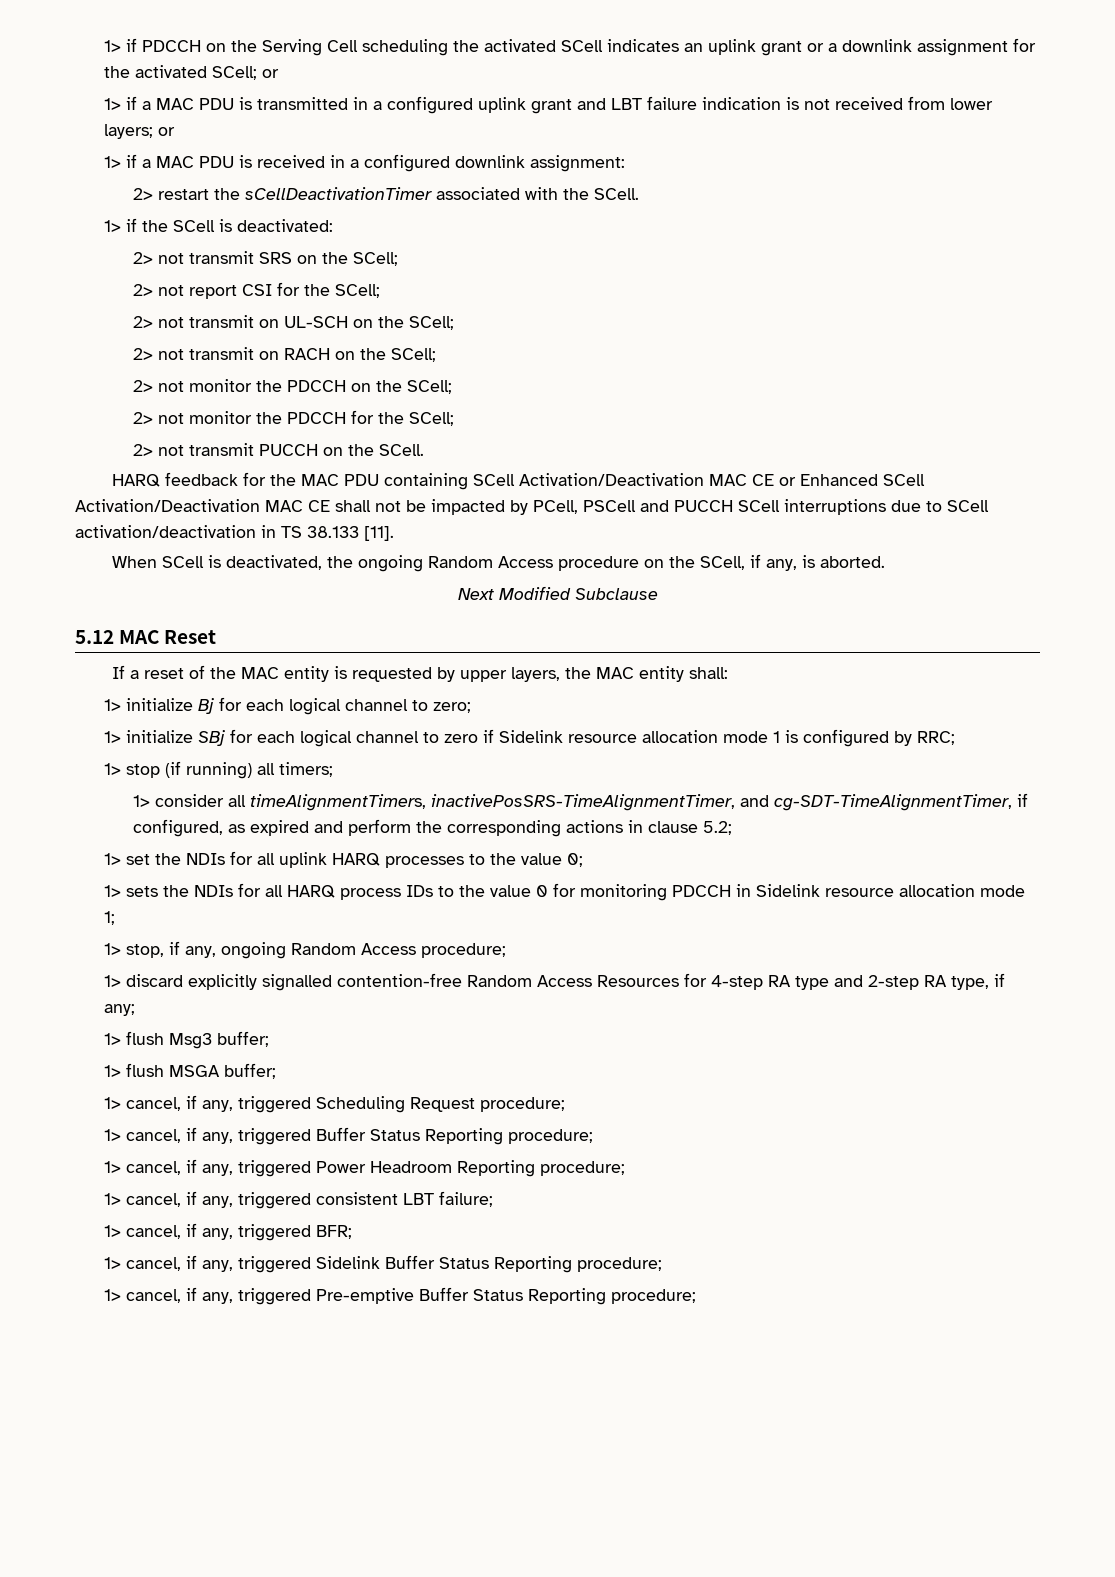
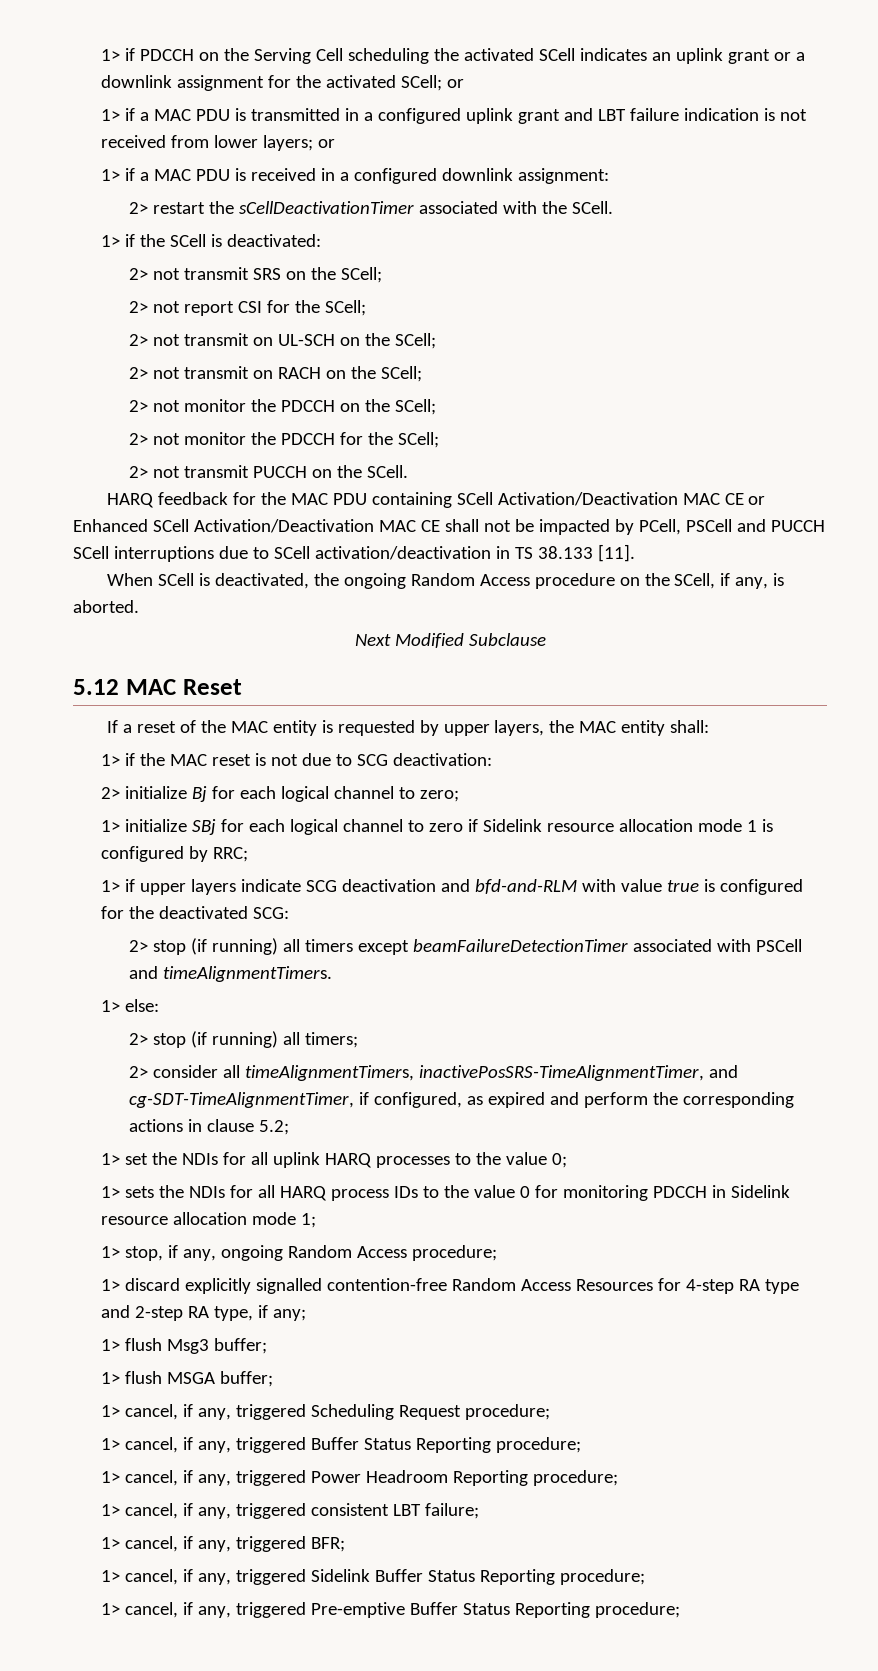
(121, 705) none -> [125,753,493,766] [101,787,121,799] if the MAC reset is not due to SCG deactivation: // 2>
(121, 769) none -> [125,879,804,895] [101,906,290,919] [129,938,803,955] [129,966,333,982] [101,999,160,1012] [129,1033,149,1045] if upper layers indicate SCG deactivation and bfd-and-RLM with value true is configured for the deactivated SCG: // 2> stop (if running) all timers except beamFailureDetectionTimer associated with PSCell and timeAlignmentTimers. // 1> else: // 2>
[132,795,150,807] 1> -> [129,1066,149,1078] 2>

